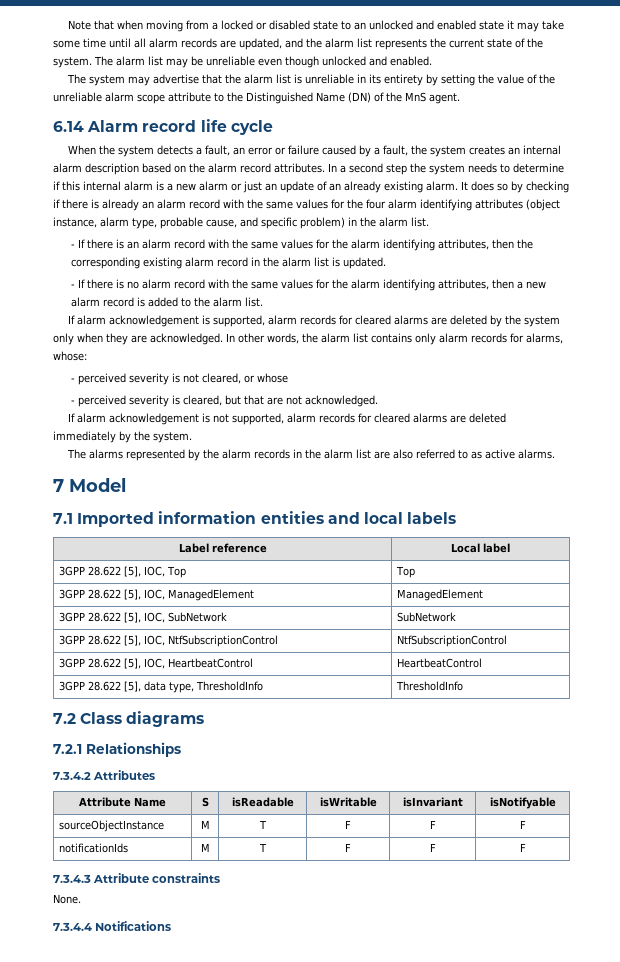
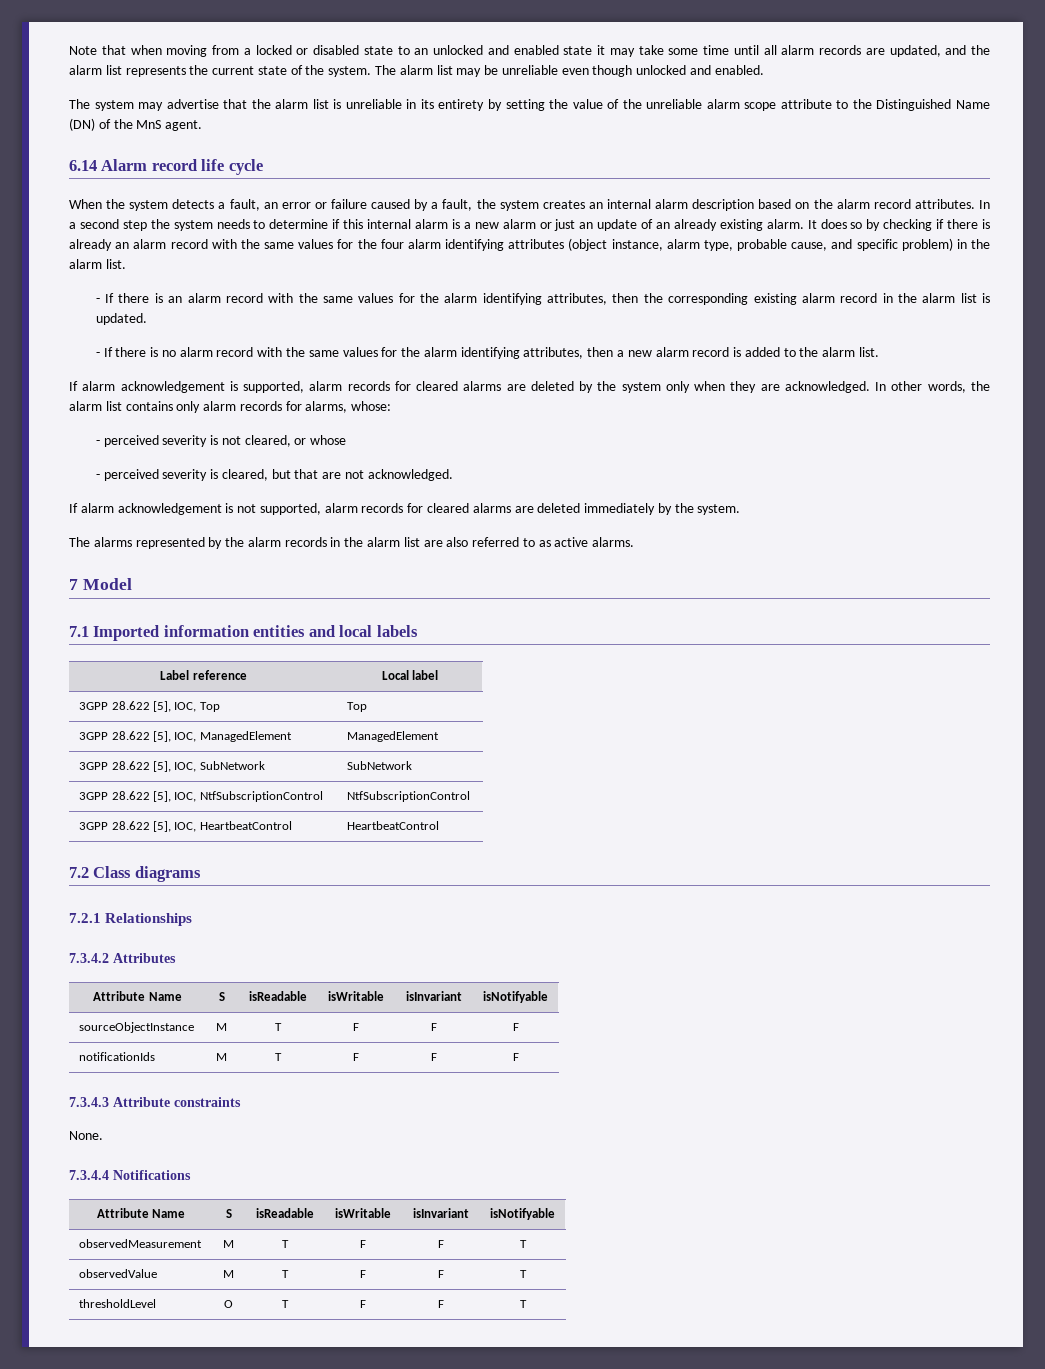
[59,681,264,693] [396,681,464,691] // 3GPP 28.622 [5], data type, ThresholdInfo | ThresholdInfo -> (440, 825) none
(172, 926) none -> [96,1208,186,1218] [225,1209,232,1218] [255,1208,314,1218] [335,1208,391,1218] [412,1208,469,1218] [490,1208,555,1220] [79,1239,203,1248] [223,1240,234,1248] [281,1240,289,1248] [360,1240,366,1248] [437,1240,444,1248] [519,1240,527,1248] [79,1269,158,1278] [223,1270,234,1278] [281,1270,289,1278] [360,1270,366,1278] [437,1270,444,1278] [519,1270,527,1278] [79,1299,157,1308] [224,1300,233,1308] [281,1300,289,1308] [360,1300,366,1308] [437,1300,444,1308] [519,1300,527,1308] // Attribute Name | S | isReadable | isWritable | isInvariant | isNotifyable // observedMeasurement | M | T | F | F | T // observedValue | M | T | F | F | T // thresholdLevel | O | T | F | F | T

